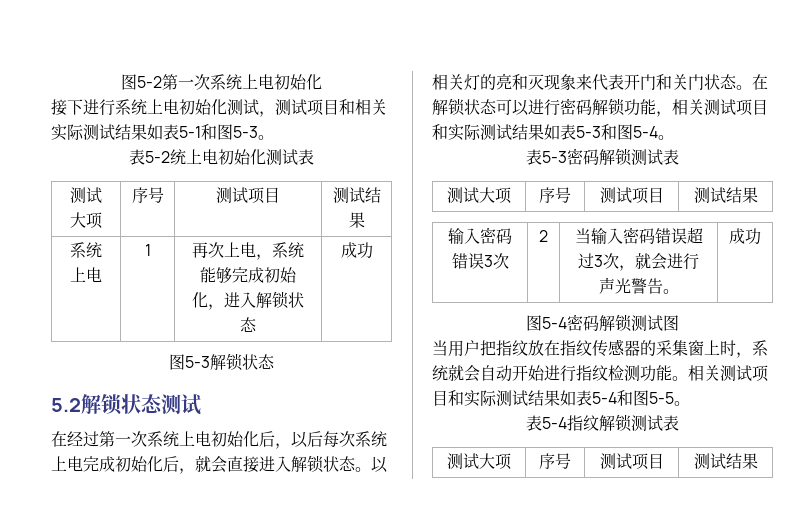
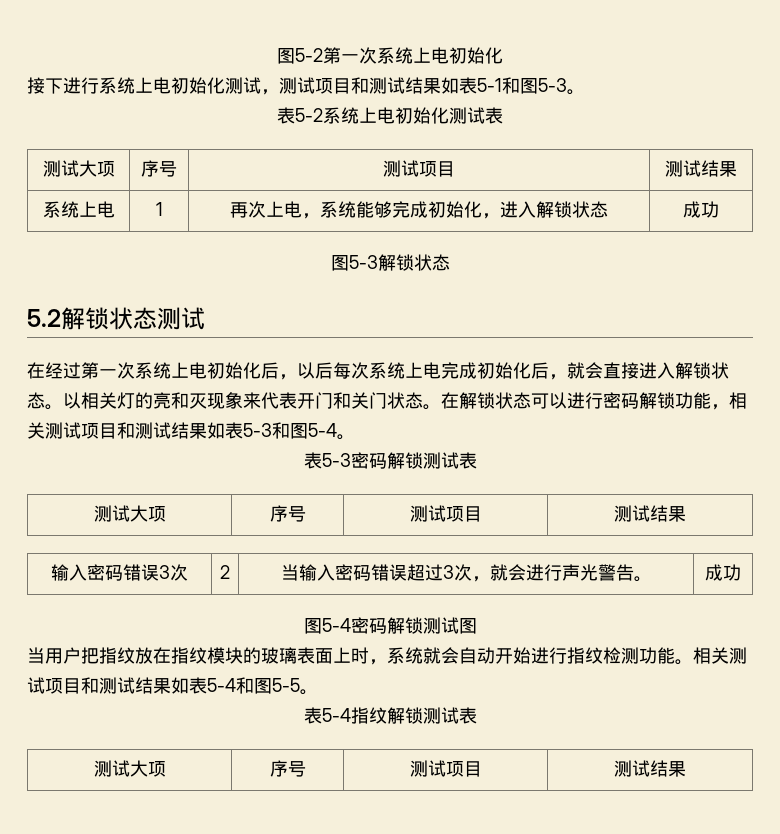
[355,99,387,115] [51,124,84,141] 相关实际 -> (369, 85) none
(170, 157) none -> [323,107,341,124] 系
[448,124,481,141] 实际 -> (135, 430) none
[592,339,704,357] 传感器的采集窗 -> [207,647,333,664] 模块的玻璃表面
[464,390,497,407] 实际 -> (99, 685) none

